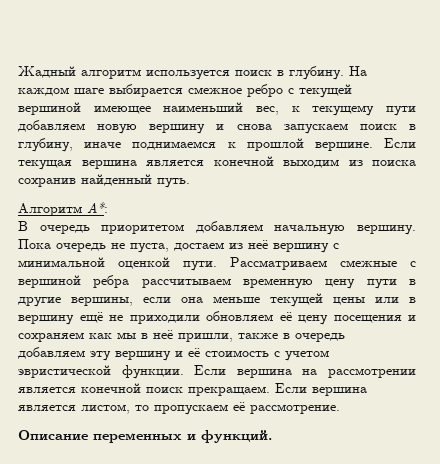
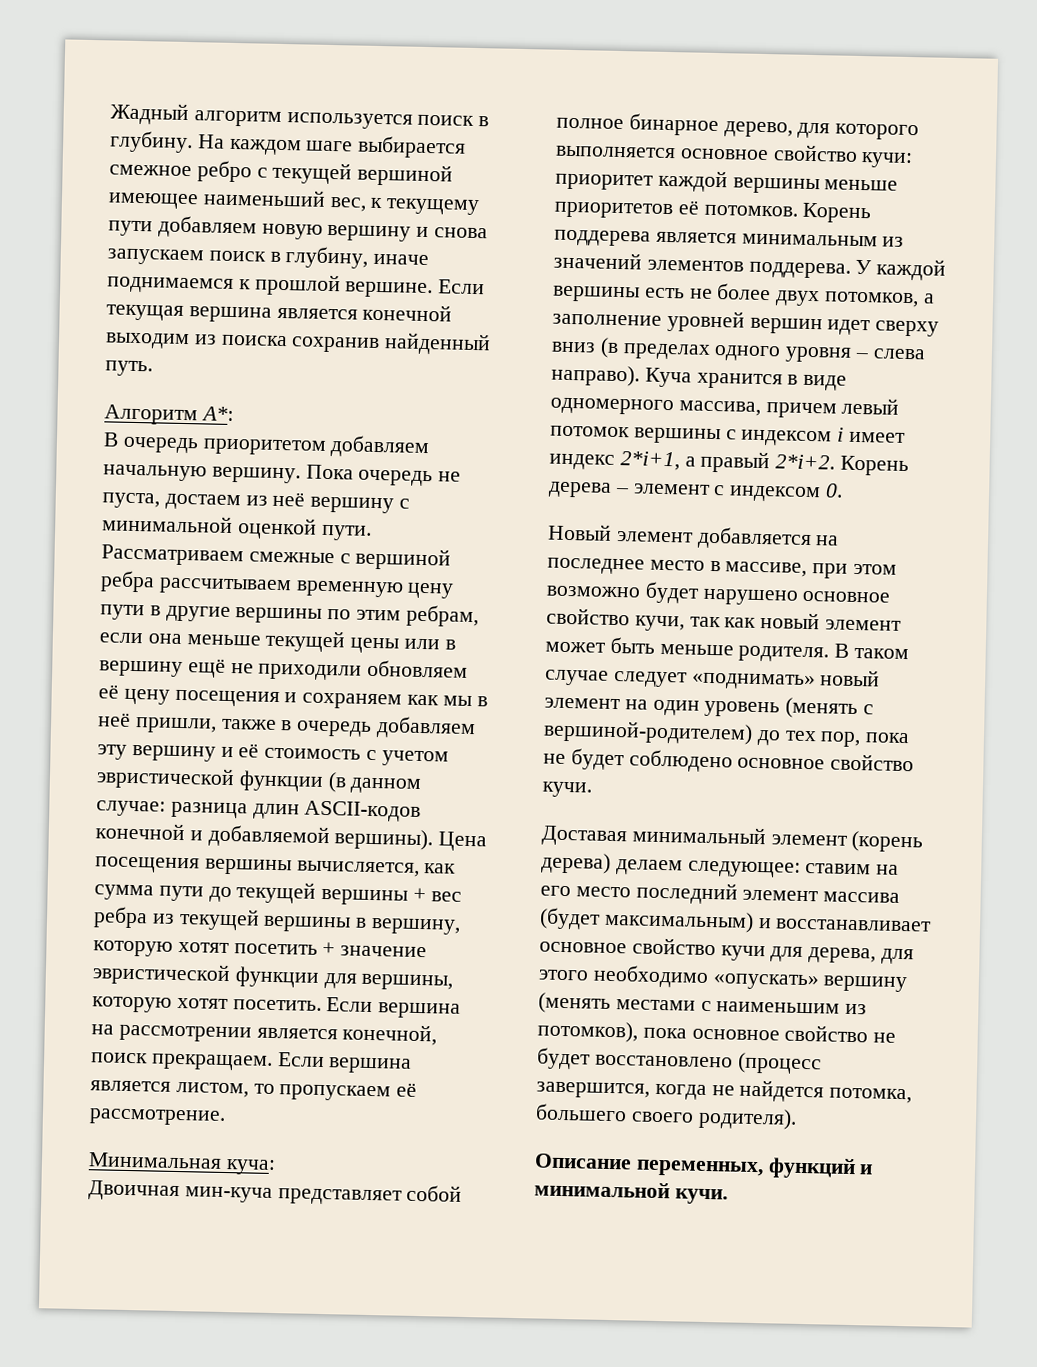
[71,297,133,306] вершины, -> [235,604,479,628] вершины по этим ребрам,
[121,365,184,379] функции. -> [238,770,422,795] [96,800,422,823] [95,822,488,852] [95,856,457,877] [94,881,462,906] [93,906,462,935] [93,940,428,958] [92,962,454,991] [92,996,322,1013] функции (в данном случае: разница длин ASCII-кодов конечной и добавляемой вершины). Цена посещения вершины вычисляется, как сумма пути до текущей вершины + вес ребра из текущей вершины в вершину, которую хотят посетить + значение эвристической функции для вершины, которую хотят посетить.
[81,383,141,393] конечной -> [342,1023,438,1046] конечной,
[18,430,272,443] Описание переменных и функций. -> [88,1152,276,1176] [88,1180,463,1206] [556,113,920,141] [555,144,914,169] [555,169,899,195] [554,200,873,224] [554,229,905,247] [553,251,947,281] [552,283,935,308] [552,309,940,337] [551,337,926,363] [551,364,848,391] [550,397,900,419] [550,425,907,447] [549,450,910,477] [548,481,844,503] [547,523,840,551] [547,557,898,579] [546,581,891,606] [546,607,903,632] [545,636,910,663] [544,669,881,691] [544,697,875,720] [543,719,911,748] [543,748,915,773] [542,781,592,798] [541,825,924,853] [541,852,900,878] [540,881,901,905] [539,907,933,933] [539,937,915,965] [538,964,908,993] [538,992,868,1015] [537,1020,897,1043] [537,1047,822,1075] [536,1079,913,1104] [535,1103,797,1130] [534,1153,874,1180] [534,1180,728,1205] Минимальная куча: // Двоичная мин-куча представляет собой полное бинарное дерево, для которого выполняется основное свойство кучи: приоритет каждой вершины меньше приоритетов её потомков. Корень поддерева является минимальным из значений элементов поддерева. У каждой вершины есть не более двух потомков, а заполнение уровней вершин идет сверху вниз (в пределах одного уровня – слева направо). Куча хранится в виде одномерного массива, причем левый потомок вершины с индексом i имеет индекс 2*i+1, а правый 2*i+2. Корень дерева – элемент с индексом 0. // Новый элемент добавляется на последнее место в массиве, при этом возможно будет нарушено основное свойство кучи, так как новый элемент может быть меньше родителя. В таком случае следует «поднимать» новый элемент на один уровень (менять с вершиной-родителем) до тех пор, пока не будет соблюдено основное свойство кучи. // Доставая минимальный элемент (корень дерева) делаем следующее: ставим на его место последний элемент массива (будет максимальным) и восстанавливает основное свойство кучи для дерева, для этого необходимо «опускать» вершину (менять местами с наименьшим из потомков), пока основное свойство не будет восстановлено (процесс завершится, когда не найдется потомка, большего своего родителя). // Описание переменных, функций и минимальной кучи.

